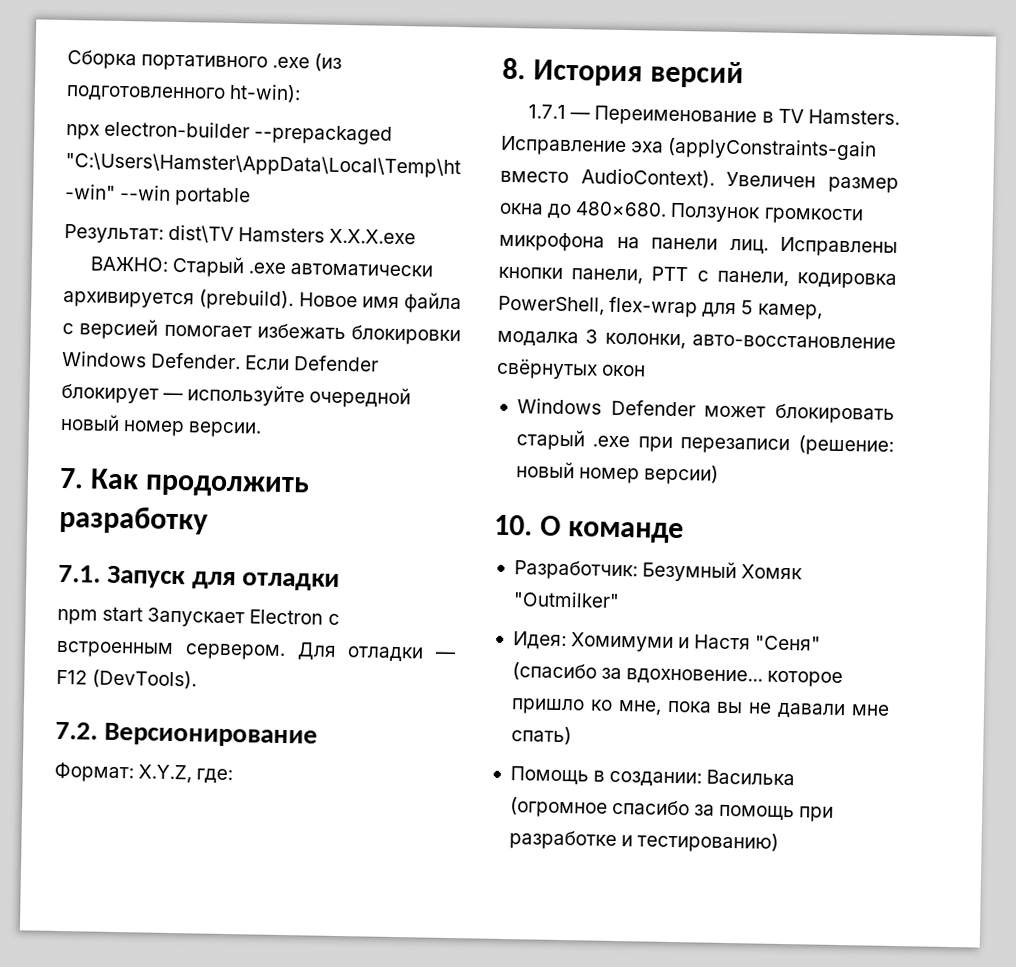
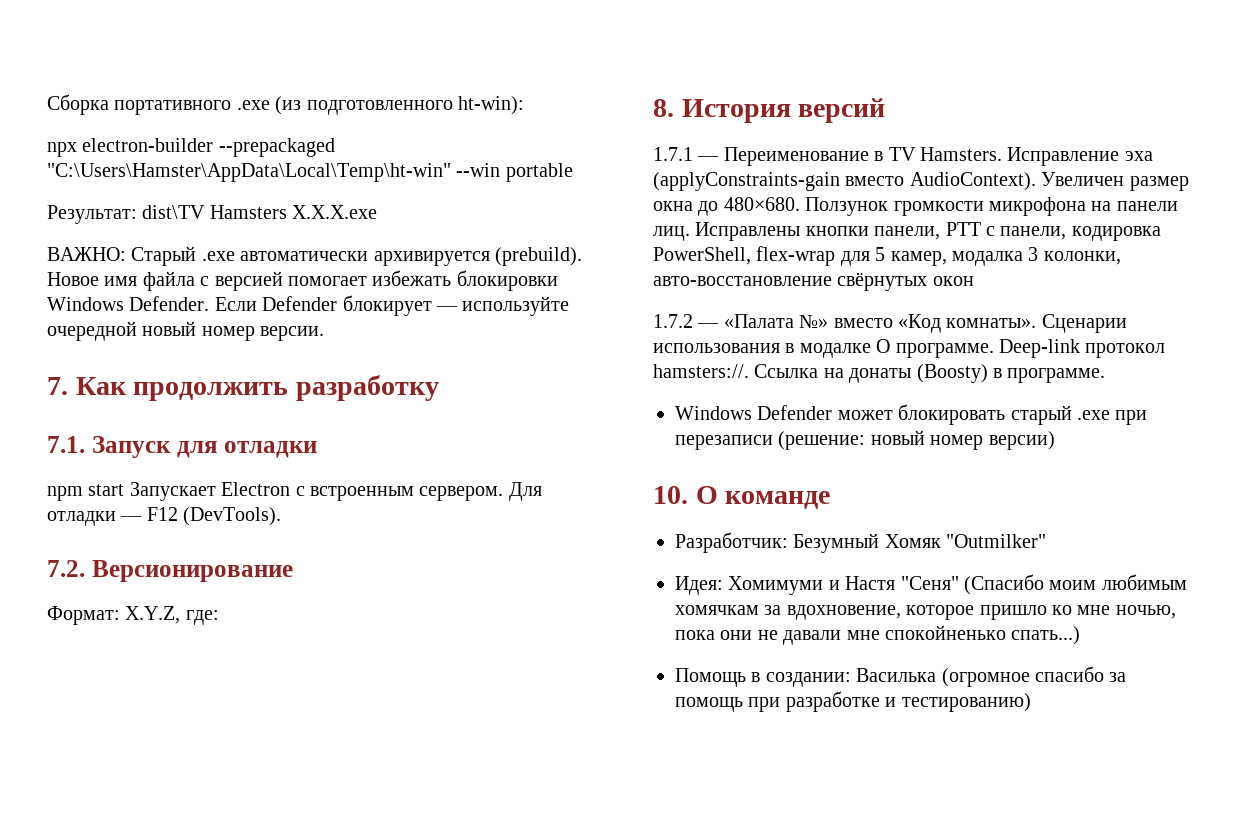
(647, 370) none -> [653,314,1127,333] [653,339,1166,358] [653,364,1106,383] // 1.7.2 — «Палата №» вместо «Код комнаты». Сценарии использования в модалке О программе. Deep-link протокол hamsters://. Ссылка на донаты (Boosty) в программе.
[511,662,844,688] [510,698,744,716] (спасибо за вдохновение... которое пришло ко мне, пока вы -> [964,574,1187,595] [675,605,1176,620] [675,630,753,640] (Спасибо моим любимым хомячкам за вдохновение, которое пришло ко мне ночью, пока они
[510,726,572,746] спать) -> [885,625,1081,645] спокойненько спать...)

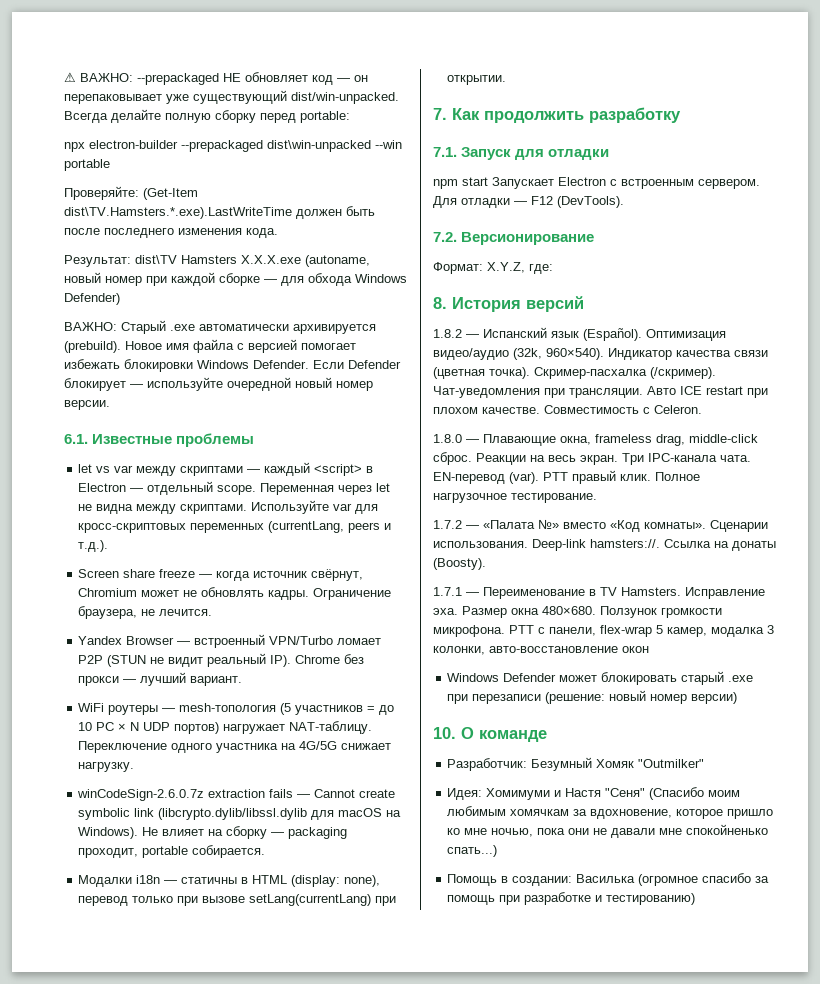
[47,94,524,115] Сборка портативного .exe (из подготовленного ht-win): -> [64,72,368,85] [64,90,399,104] [64,109,350,123] ⚠ ВАЖНО: --prepackaged НЕ обновляет код — он перепаковывает уже существующий dist/win-unpacked. Всегда делайте полную сборку перед portable:
[47,163,451,182] "C:\Users\Hamster\AppData\Local\Temp\ht-win" -> [267,140,371,152] dist\win-unpacked
[47,205,378,224] Результат: dist\TV Hamsters X.X.X.exe -> [64,186,198,200] [64,206,375,219] [64,228,278,238] [64,255,370,267] [64,272,407,286] [64,293,120,305] Проверяйте: (Get-Item dist\TV.Hamsters.*.exe).LastWriteTime должен быть после последнего изменения кода. // Результат: dist\TV Hamsters X.X.X.exe (autoname, новый номер при каждой сборке — для обхода Windows Defender)
(325, 333) none -> [64,433,255,447] [78,462,374,476] [78,481,391,495] [78,500,379,514] [78,521,392,533] [78,540,109,552] [78,569,364,581] [78,587,392,600] [78,606,213,619] [78,634,382,648] [78,653,365,667] [78,672,243,686] [78,703,395,715] [78,721,373,734] [78,741,392,753] [78,762,135,772] [77,789,396,801] [78,808,402,820] [78,826,348,839] [78,845,266,858] [78,875,381,887] [78,894,397,906] [447,75,507,85] // 6.1. Известные проблемы // let vs var между скриптами — каждый <script> в Electron — отдельный scope. Переменная через let не видна между скриптами. Используйте var для кросс-скриптовых переменных (currentLang, peers и т.д.). // Screen share freeze — когда источник свёрнут, Chromium может не обновлять кадры. Ограничение браузера, не лечится. // Yandex Browser — встроенный VPN/Turbo ломает P2P (STUN не видит реальный IP). Chrome без прокси — лучший вариант. // WiFi роутеры — mesh-топология (5 участников = до 10 PC × N UDP портов) нагружает NAT-таблицу. Переключение одного участника на 4G/5G снижает нагрузку. // winCodeSign-2.6.0.7z extraction fails — Cannot create symbolic link (libcrypto.dylib/libssl.dylib для macOS на Windows). Не влияет на сборку — packaging проходит, portable собирается. // Модалки i18n — статичны в HTML (display: none), перевод только при вызове setLang(currentLang) при открытии.
[653,147,1153,166] [653,172,1189,191] [653,197,1178,216] [653,222,1161,241] [653,246,1121,266] [653,272,974,291] 1.7.1 — Переименование в TV Hamsters. Исправление эха (applyConstraints-gain вместо AudioContext). Увеличен размер окна до 480×680. Ползунок громкости микрофона на панели лиц. Исправлены кнопки панели, PTT с панели, кодировка PowerShell, flex-wrap для 5 камер, модалка 3 колонки, авто-восстановление свёрнутых окон -> [433,327,726,341] [433,348,768,360] [433,367,716,379] [433,386,768,398] [433,405,702,414] [433,434,758,446] [433,452,751,465] [433,470,700,484] [433,493,597,503] 1.8.2 — Испанский язык (Español). Оптимизация видео/аудио (32k, 960×540). Индикатор качества связи (цветная точка). Скример-пасхалка (/скример). Чат-уведомления при трансляции. Авто ICE restart при плохом качестве. Совместимость с Celeron. // 1.8.0 — Плавающие окна, frameless drag, middle-click сброс. Реакции на весь экран. Три IPC-канала чата. EN-перевод (var). PTT правый клик. Полное нагрузочное тестирование.
[653,339,1166,358] [653,364,1106,383] использования в модалке О программе. Deep-link протокол hamsters://. Ссылка на донаты (Boosty) в программе. -> [433,539,776,551] [433,558,486,570] [433,587,765,599] [433,606,722,618] [433,625,774,637] [433,646,649,655] использования. Deep-link hamsters://. Ссылка на донаты (Boosty). // 1.7.1 — Переименование в TV Hamsters. Исправление эха. Размер окна 480×680. Ползунок громкости микрофона. PTT с панели, flex-wrap 5 камер, модалка 3 колонки, авто-восстановление окон

